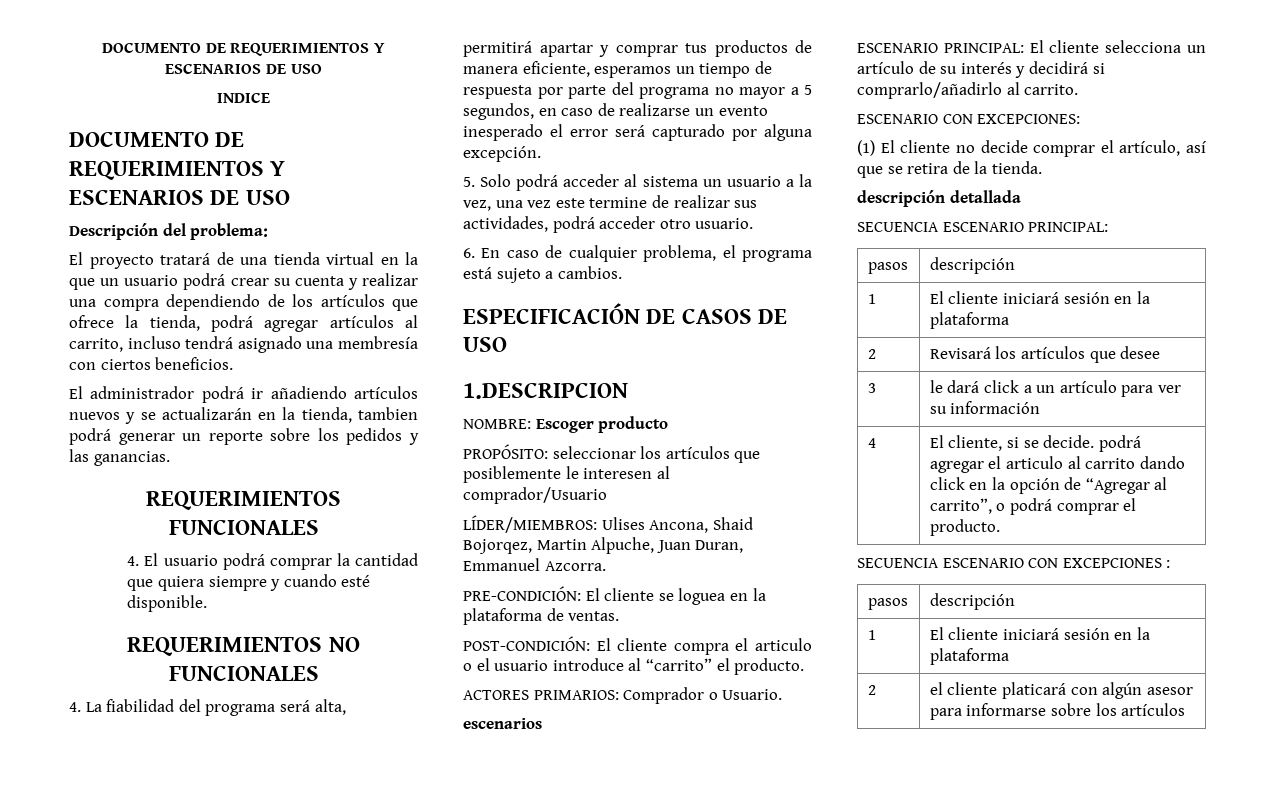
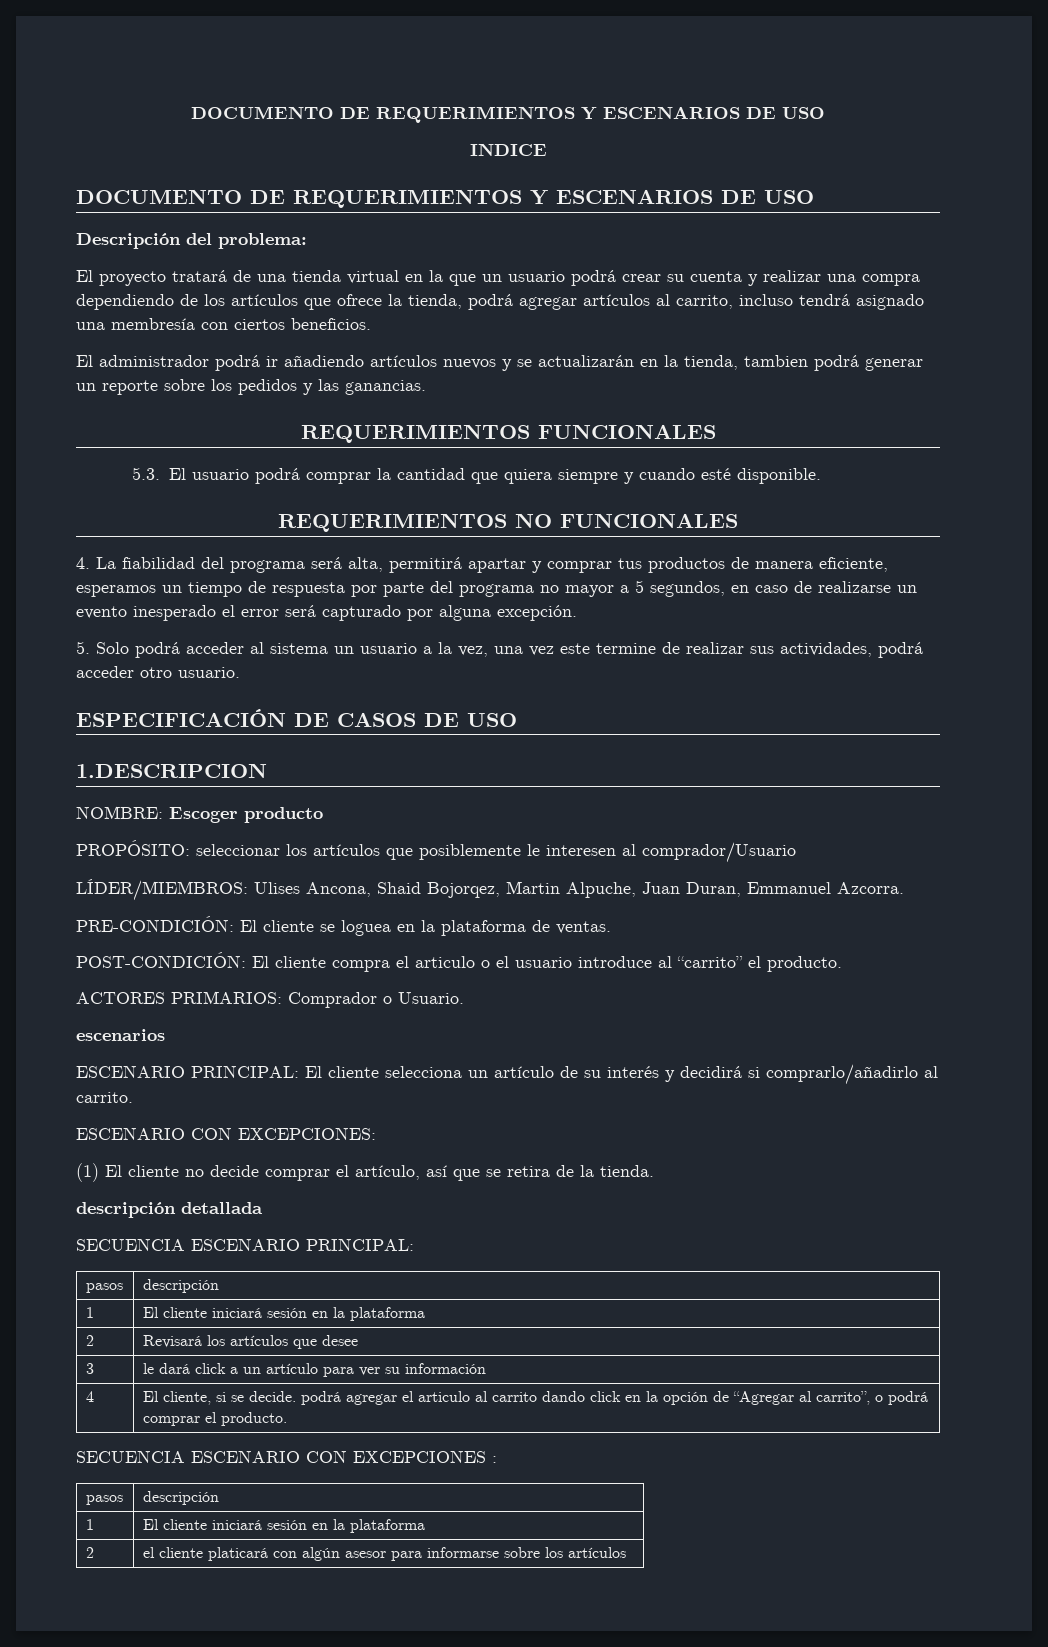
[127,556,140,566] 4. -> [132,467,161,480] 5.3.
[463,245,812,262] [463,266,622,283] // 6. En caso de cualquier problema, el programa está sujeto a cambios. -> (240, 672) none

